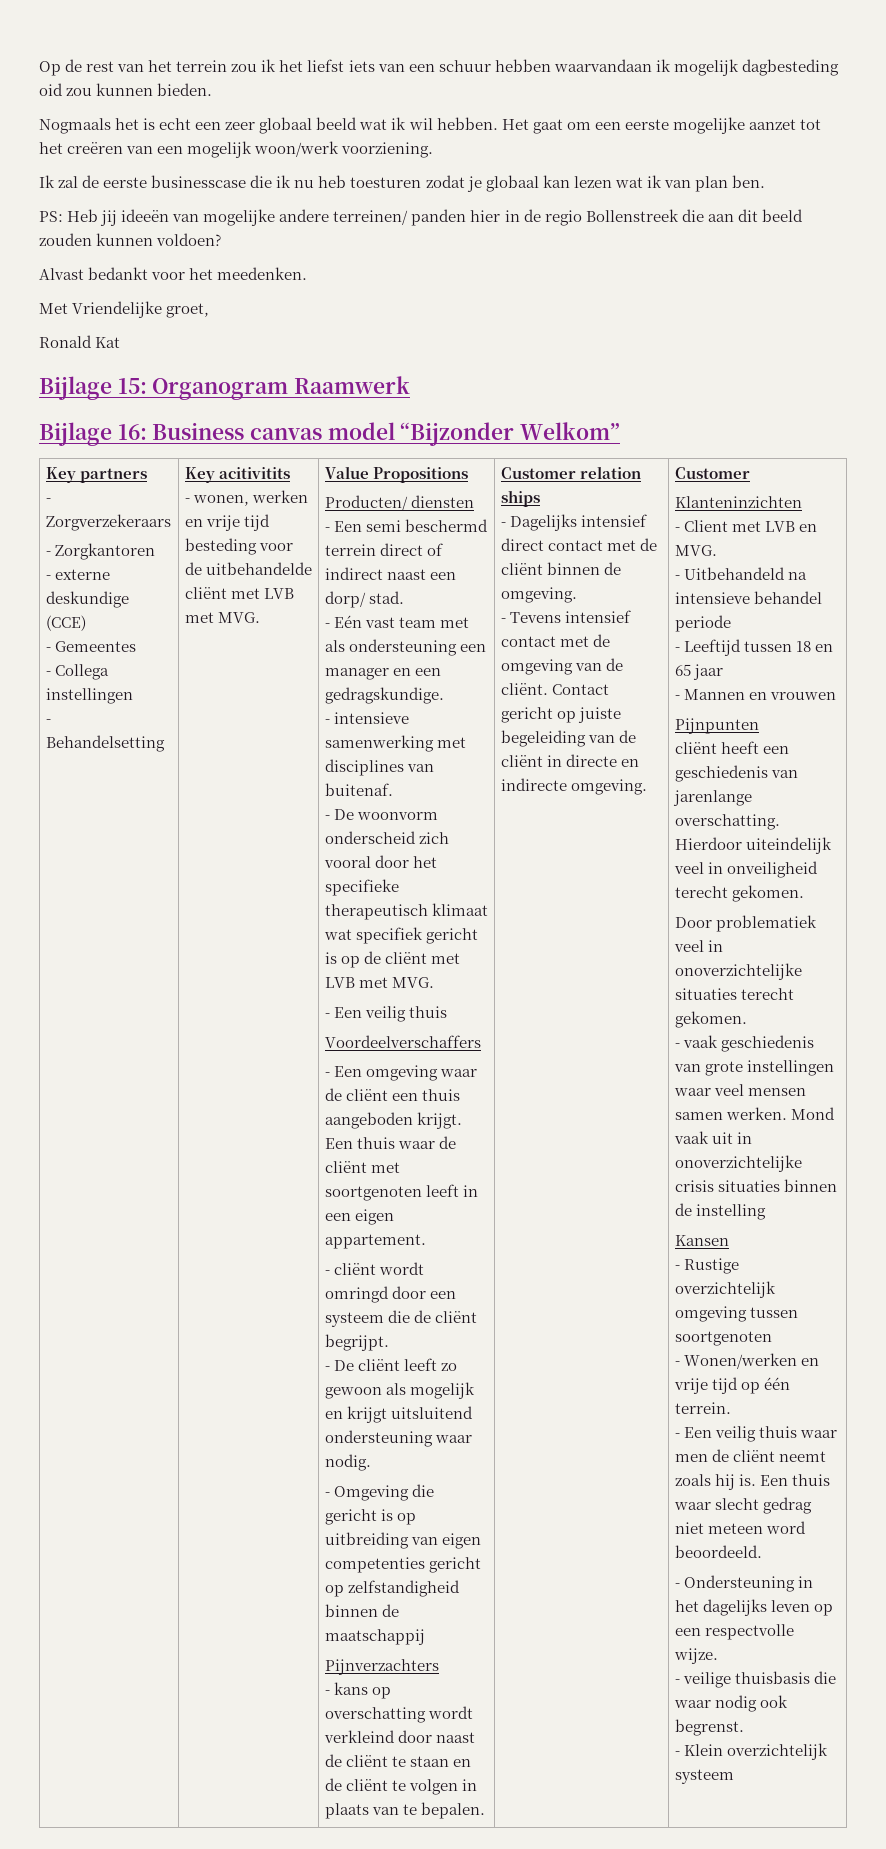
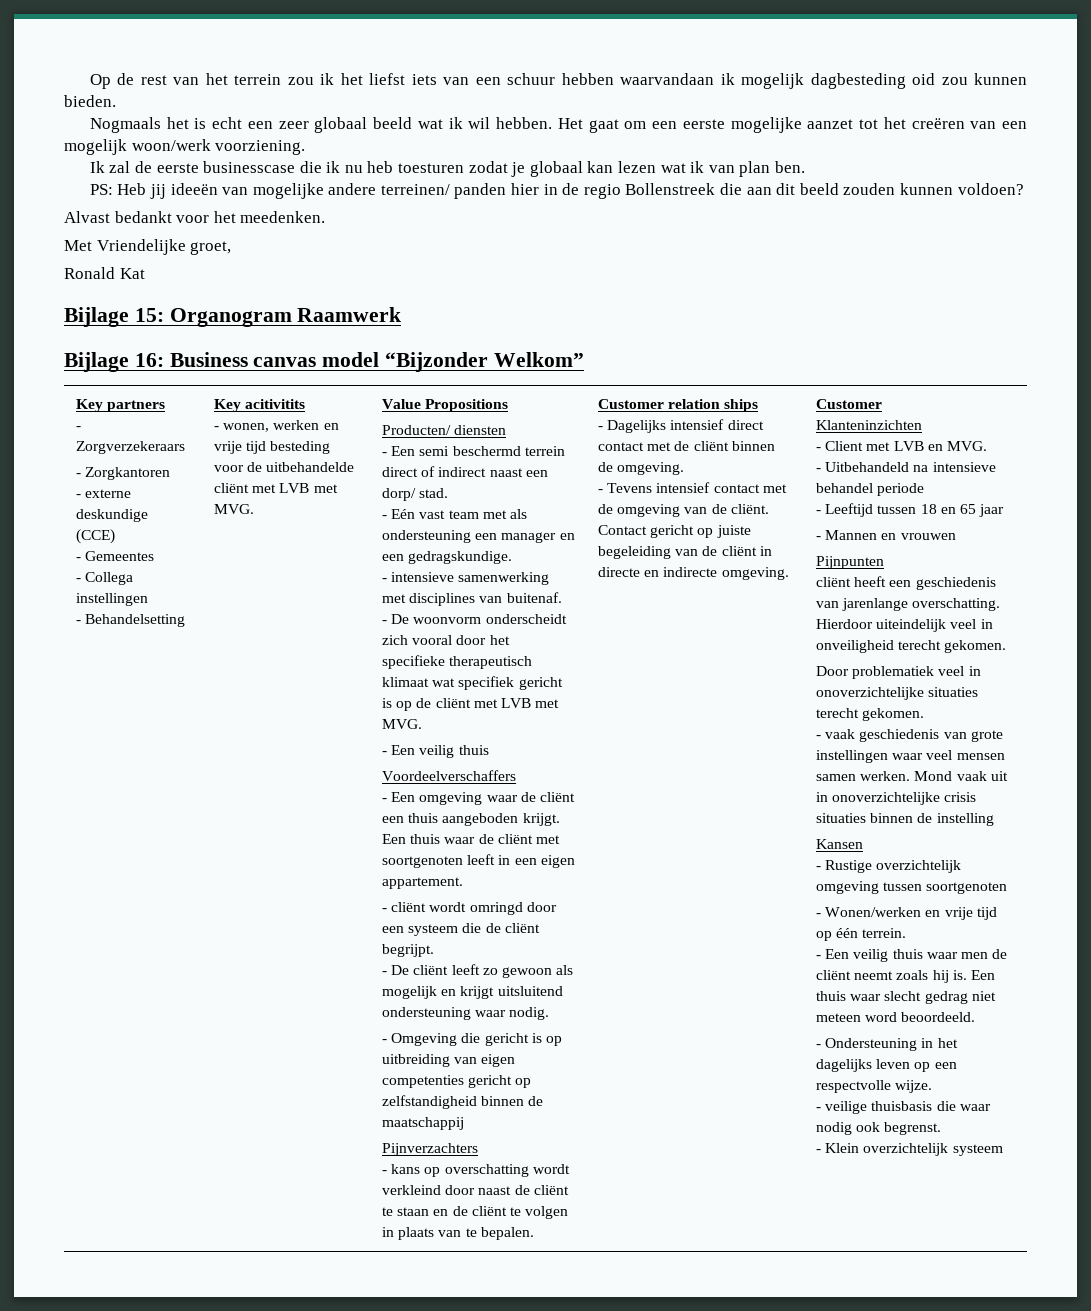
[324,831,416,844] onderscheid -> [485,614,567,624] onderscheidt

